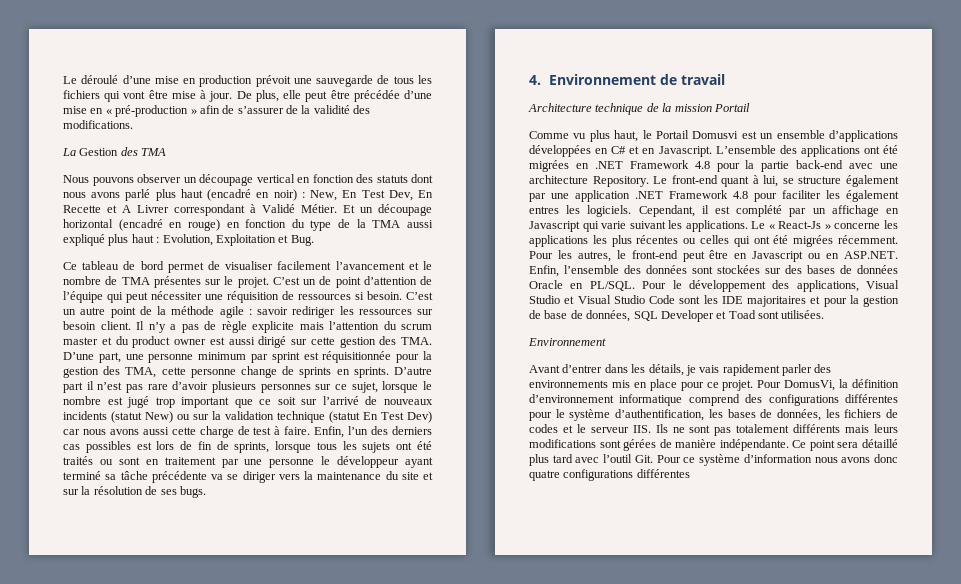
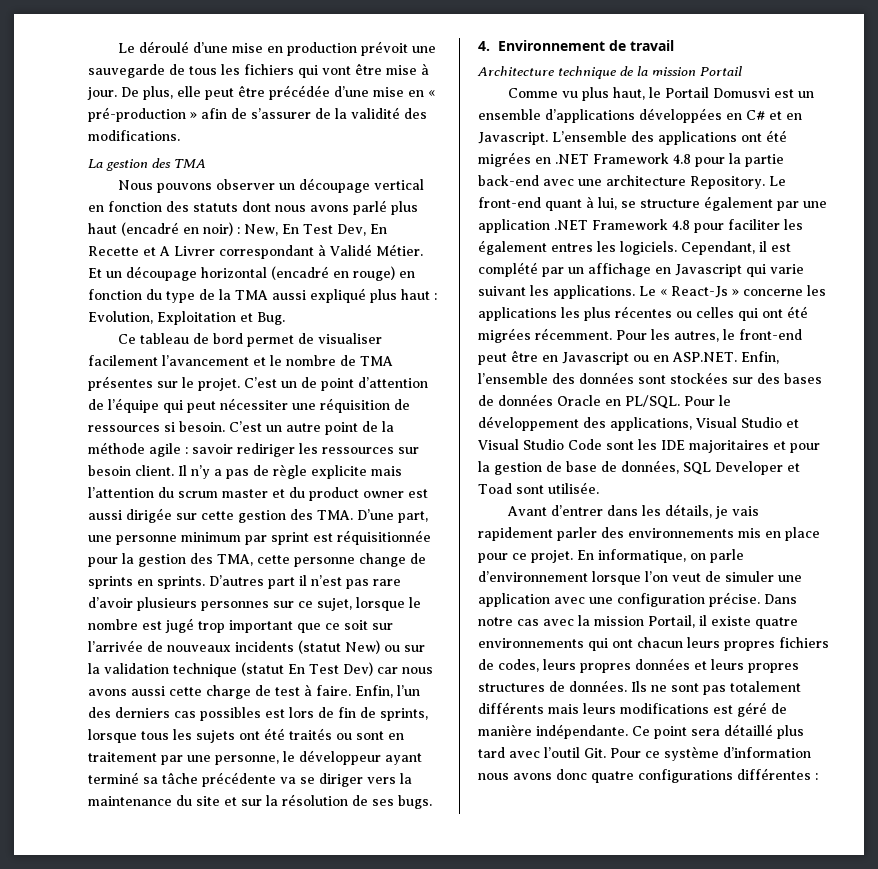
[79,148,119,156] Gestion -> [106,159,148,171] gestion
[258,336,287,348] dirigé -> [126,508,172,523] dirigée
[393,367,432,375] D’autre -> [209,575,264,586] D’autres
[322,396,359,405] l’arrivé -> [88,640,143,652] l’arrivée
[269,459,315,468] personne -> [215,755,279,765] personne,
[781,310,825,319] [528,338,606,346] utilisées. // Environnement -> [547,482,599,494] utilisée.
[757,379,899,391] [529,394,898,406] [529,409,898,421] [529,424,651,433] Pour DomusVi, la définition d’environnement informatique comprend des configurations différentes pour le système d’authentification, les bases de données, les fichiers de codes et le serveur IIS. -> [577,549,744,563] [478,571,802,585] [478,592,797,607] [478,615,798,629] [478,637,829,651] [478,658,799,673] [478,680,627,692] En informatique, on parle d’environnement lorsque l’on veut de simuler une application avec une configuration précise. Dans notre cas avec la mission Portail, il existe quatre environnements qui ont chacun leurs propres fichiers de codes, leurs propres données et leurs propres structures de données.
[599,439,657,451] sont gérées -> [713,702,767,717] est géré
(690, 473) none -> [815,773,818,780] :

